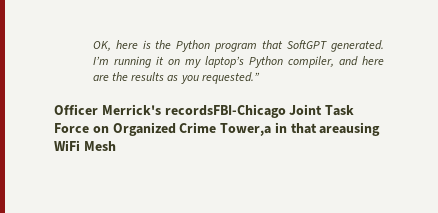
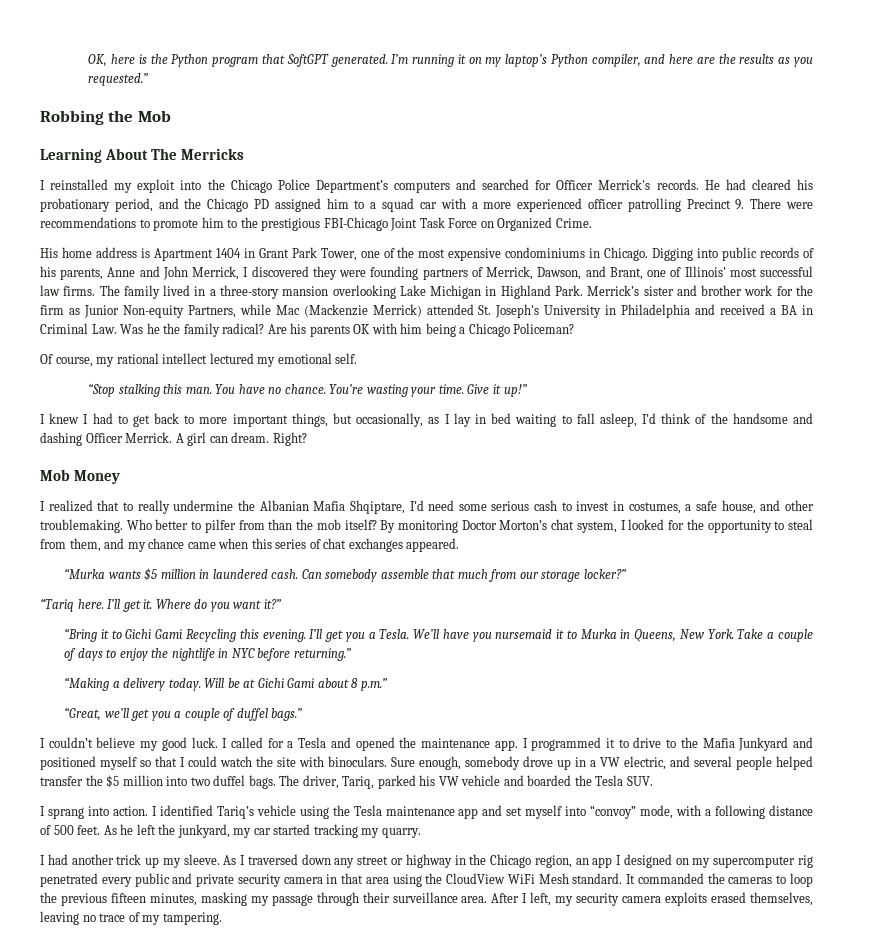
[54,104,286,118] Officer Merrick's recordsFBI-Chicago -> [40,110,171,125] [40,148,245,163] [40,179,813,193] [40,198,813,212] [40,217,388,231] Robbing the Mob // Learning About The Merricks // I reinstalled my exploit into the Chicago Police Department’s computers and searched for Officer Merrick's records. He had cleared his probationary period, and the Chicago PD assigned him to a squad car with a more experienced officer patrolling Precinct 9. There were recommendations to promote him to the prestigious FBI-Chicago
[179,122,381,136] [54,140,116,151] Crime Tower,a in that areausing WiFi Mesh -> [555,218,592,228] [40,247,815,261] [40,266,813,280] [40,285,814,299] [40,304,813,318] [40,323,575,337] [40,353,358,367] [88,383,527,397] [40,413,814,427] [40,432,307,446] [40,469,121,484] [40,500,815,514] [40,519,814,533] [40,538,460,552] [64,568,626,582] [40,598,281,612] [64,628,814,642] [64,648,351,661] [64,677,387,691] [64,707,303,721] [40,737,814,751] [40,756,813,770] [40,775,653,789] [40,805,814,819] [40,824,421,838] [40,854,813,868] [40,873,814,887] [40,892,813,906] [40,911,222,925] Crime. // His home address is Apartment 1404 in Grant Park Tower, one of the most expensive condominiums in Chicago. Digging into public records of his parents, Anne and John Merrick, I discovered they were founding partners of Merrick, Dawson, and Brant, one of Illinois' most successful law firms. The family lived in a three-story mansion overlooking Lake Michigan in Highland Park. Merrick’s sister and brother work for the firm as Junior Non-equity Partners, while Mac (Mackenzie Merrick) attended St. Joseph's University in Philadelphia and received a BA in Criminal Law. Was he the family radical? Are his parents OK with him being a Chicago Policeman? // Of course, my rational intellect lectured my emotional self. // “Stop stalking this man. You have no chance. You’re wasting your time. Give it up!” // I knew I had to get back to more important things, but occasionally, as I lay in bed waiting to fall asleep, I’d think of the handsome and dashing Officer Merrick. A girl can dream. Right? // Mob Money // I realized that to really undermine the Albanian Mafia Shqiptare, I’d need some serious cash to invest in costumes, a safe house, and other troublemaking. Who better to pilfer from than the mob itself? By monitoring Doctor Morton’s chat system, I looked for the opportunity to steal from them, and my chance came when this series of chat exchanges appeared. // “Murka wants $5 million in laundered cash. Can somebody assemble that much from our storage locker?” // “Tariq here. I’ll get it. Where do you want it?” // “Bring it to Gichi Gami Recycling this evening. I’ll get you a Tesla. We’ll have you nursemaid it to Murka in Queens, New York. Take a couple of days to enjoy the nightlife in NYC before returning.” // “Making a delivery today. Will be at Gichi Gami about 8 p.m.” // “Great, we’ll get you a couple of duffel bags.” // I couldn’t believe my good luck. I called for a Tesla and opened the maintenance app. I programmed it to drive to the Mafia Junkyard and positioned myself so that I could watch the site with binoculars. Sure enough, somebody drove up in a VW electric, and several people helped transfer the $5 million into two duffel bags. The driver, Tariq, parked his VW vehicle and boarded the Tesla SUV. // I sprang into action. I identified Tariq’s vehicle using the Tesla maintenance app and set myself into “convoy” mode, with a following distance of 500 feet. As he left the junkyard, my car started tracking my quarry. // I had another trick up my sleeve. As I traversed down any street or highway in the Chicago region, an app I designed on my supercomputer rig penetrated every public and private security camera in that area using the CloudView WiFi Mesh standard. It commanded the cameras to loop the previous fifteen minutes, masking my passage through their surveillance area. After I left, my security camera exploits erased themselves, leaving no trace of my tampering.

